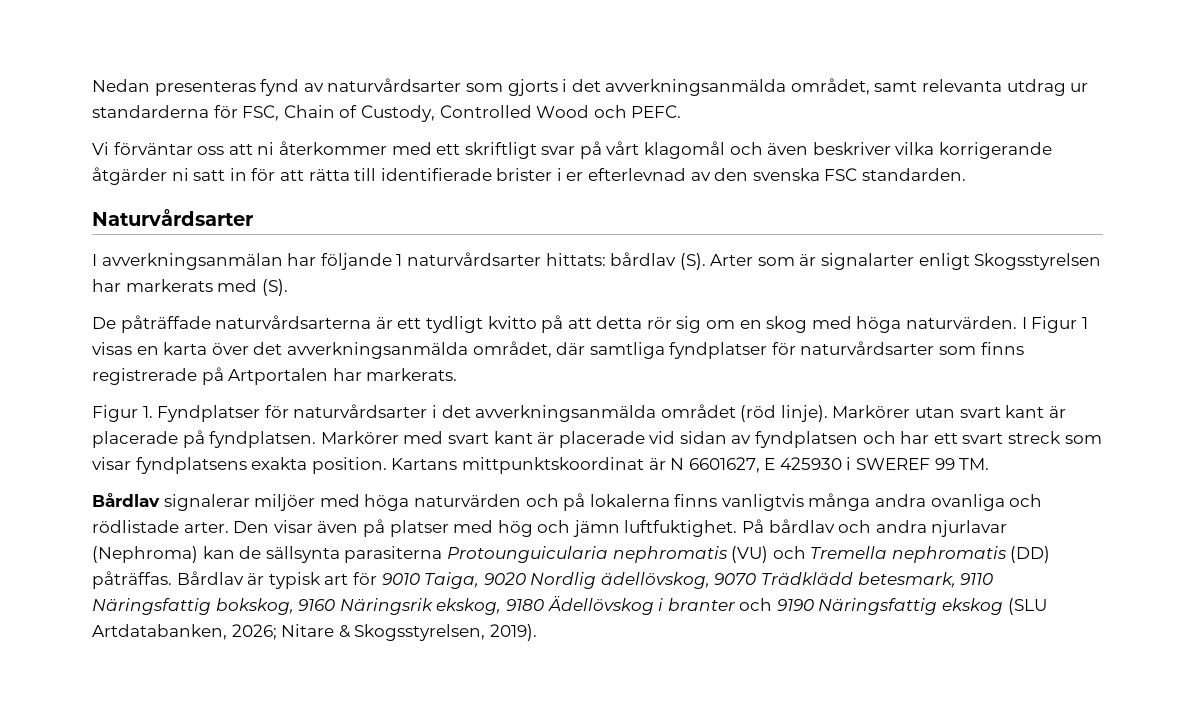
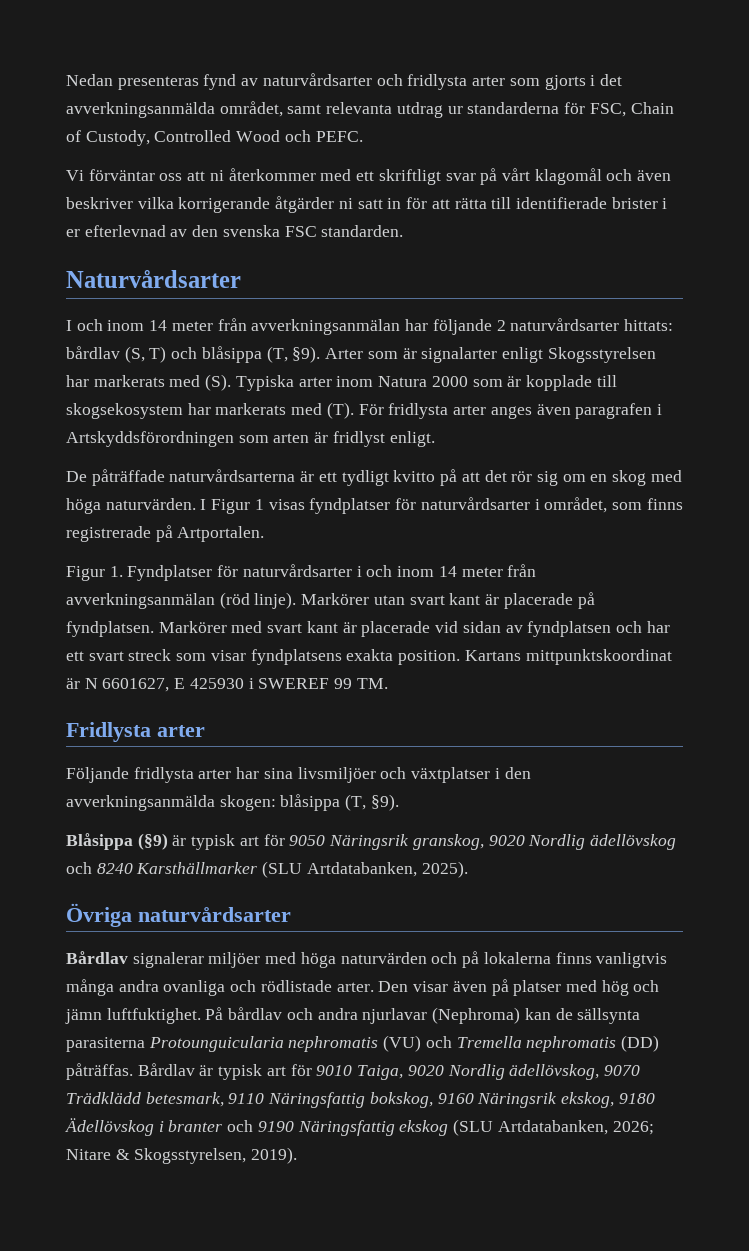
(462, 85) none -> [376,74,506,90] och fridlysta arter
(97, 260) none -> [76,318,247,331] och inom 14 meter från
[396,254,403,266] 1 -> [496,320,506,331] 2
[679,253,706,270] (S). -> [124,346,321,363] (S, T) och blåsippa (T, §9).
(288, 287) none -> [235,375,617,391] [66,402,662,419] [66,431,435,447] Typiska arter inom Natura 2000 som är kopplade till skogsekosystem har markerats med (T). För fridlysta arter anges även paragrafen i Artskyddsförordningen som arten är fridlyst enligt.
[596,316,643,329] detta -> [484,470,507,482] det
[136,341,665,359] en karta över det avverkningsanmälda området, där samtliga -> (305, 504) none
(935, 348) none -> [534,497,608,513] i området,
[228,368,458,385] Artportalen har markerats. -> [177,526,265,542] Artportalen.
[441,404,736,422] det avverkningsanmälda området -> [366,564,537,577] [66,593,215,609] och inom 14 meter från avverkningsanmälan
(990, 464) none -> [66,722,205,742] [66,767,531,783] [66,794,399,811] [66,833,676,850] [66,861,468,878] [66,903,291,927] // Fridlysta arter // Följande fridlysta arter har sina livsmiljöer och växtplatser i den avverkningsanmälda skogen: blåsippa (T, §9). // Blåsippa (§9) är typisk art för 9050 Näringsrik granskog, 9020 Nordlig ädellövskog och 8240 Karsthällmarker (SLU Artdatabanken, 2025). // Övriga naturvårdsarter

